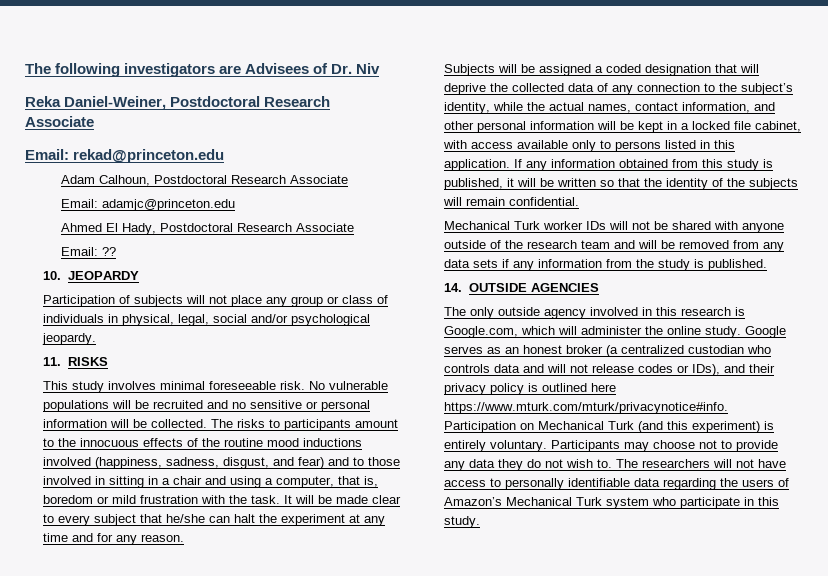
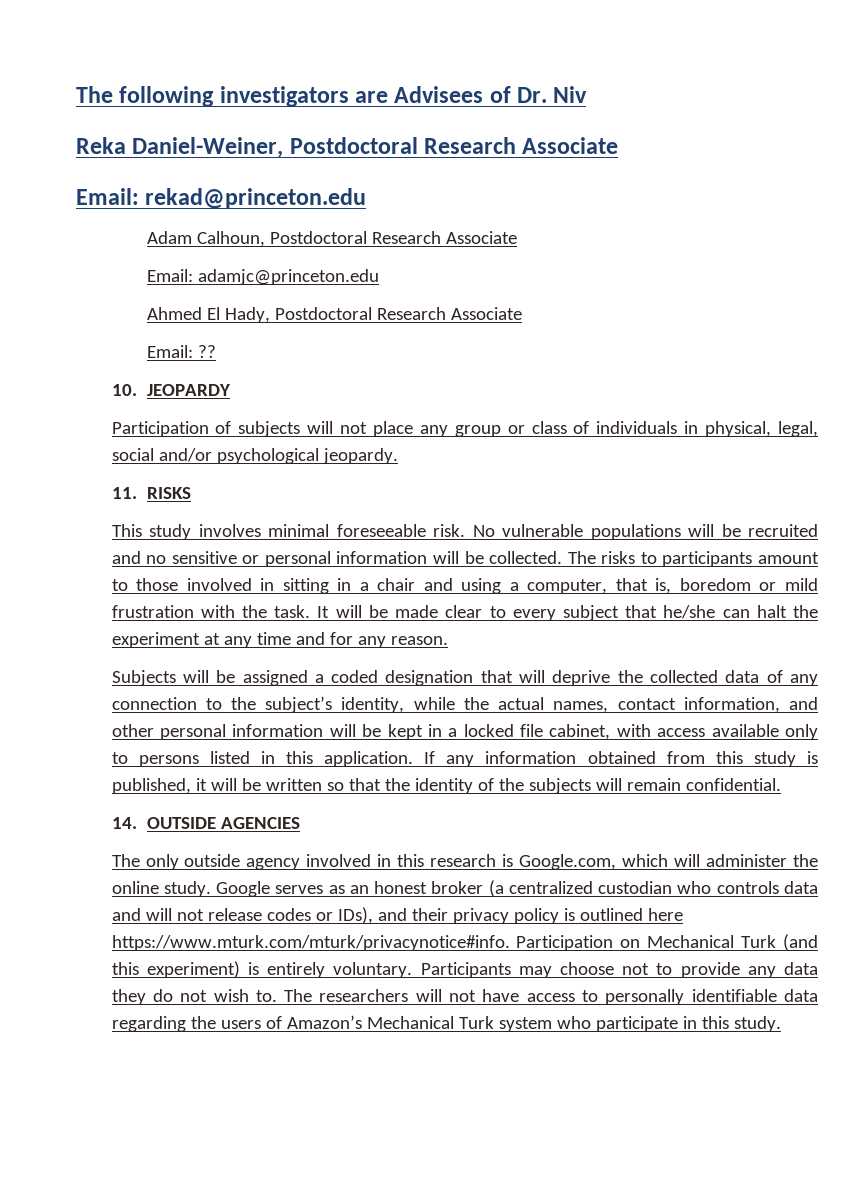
[58,438,363,447] [43,457,365,469] the innocuous effects of the routine mood inductions involved (happiness, sadness, disgust, and fear) and to -> (128, 585) none
[444,221,785,233] [444,240,785,252] [444,259,768,271] // Mechanical Turk worker IDs will not be shared with anyone outside of the research team and will be removed from any data sets if any information from the study is published. -> (781, 784) none

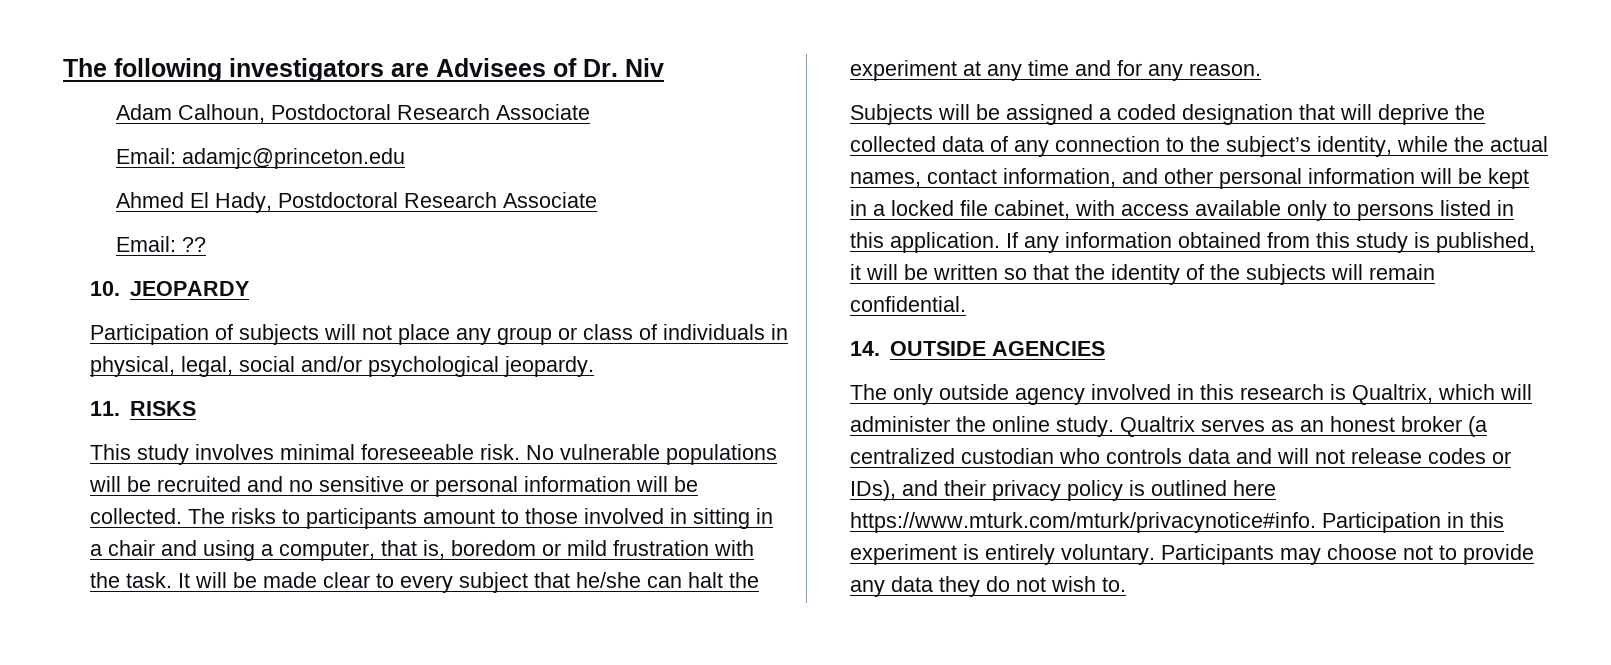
[76,137,619,158] [76,188,367,209] // Reka Daniel-Weiner, Postdoctoral Research Associate // Email: rekad@princeton.edu -> (664, 67) none
[519,854,617,870] Google.com, -> [1351,384,1433,405] Qualtrix,
[216,881,271,897] Google -> [1119,416,1195,437] Qualtrix
[620,934,819,951] [111,961,240,978] on Mechanical Turk (and this experiment) -> [1446,512,1504,528] [849,544,957,565] in this experiment
[284,989,818,1005] [111,1015,781,1032] The researchers will not have access to personally identifiable data regarding the users of Amazon’s Mechanical Turk system who participate in this study. -> (1126, 584) none

